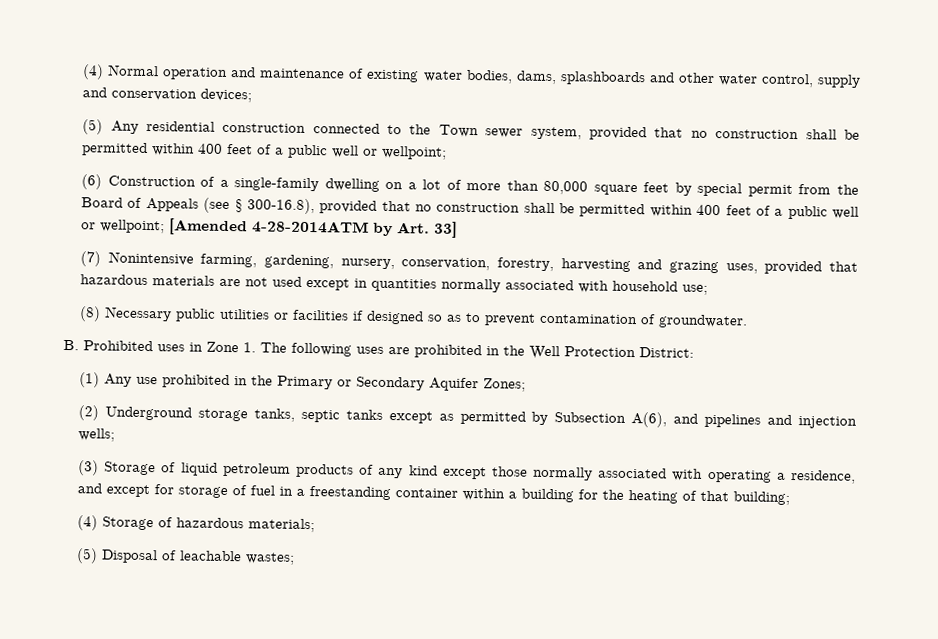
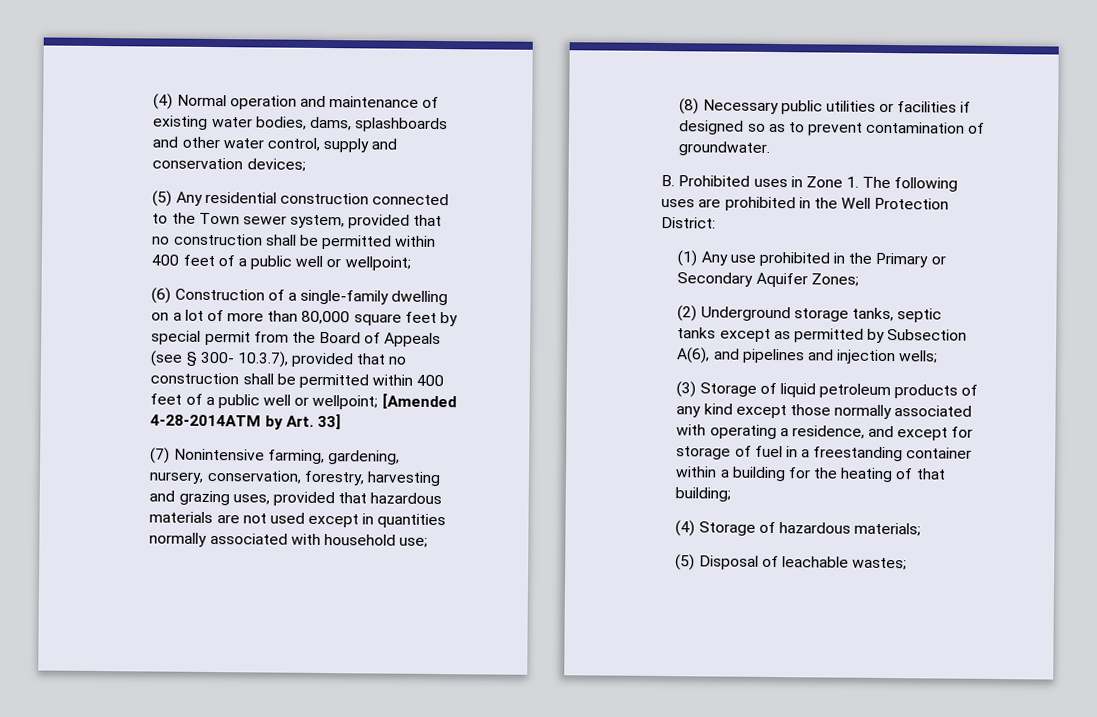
[246,198,315,215] 300-16.8), -> [199,351,289,368] 300- 10.3.7),

